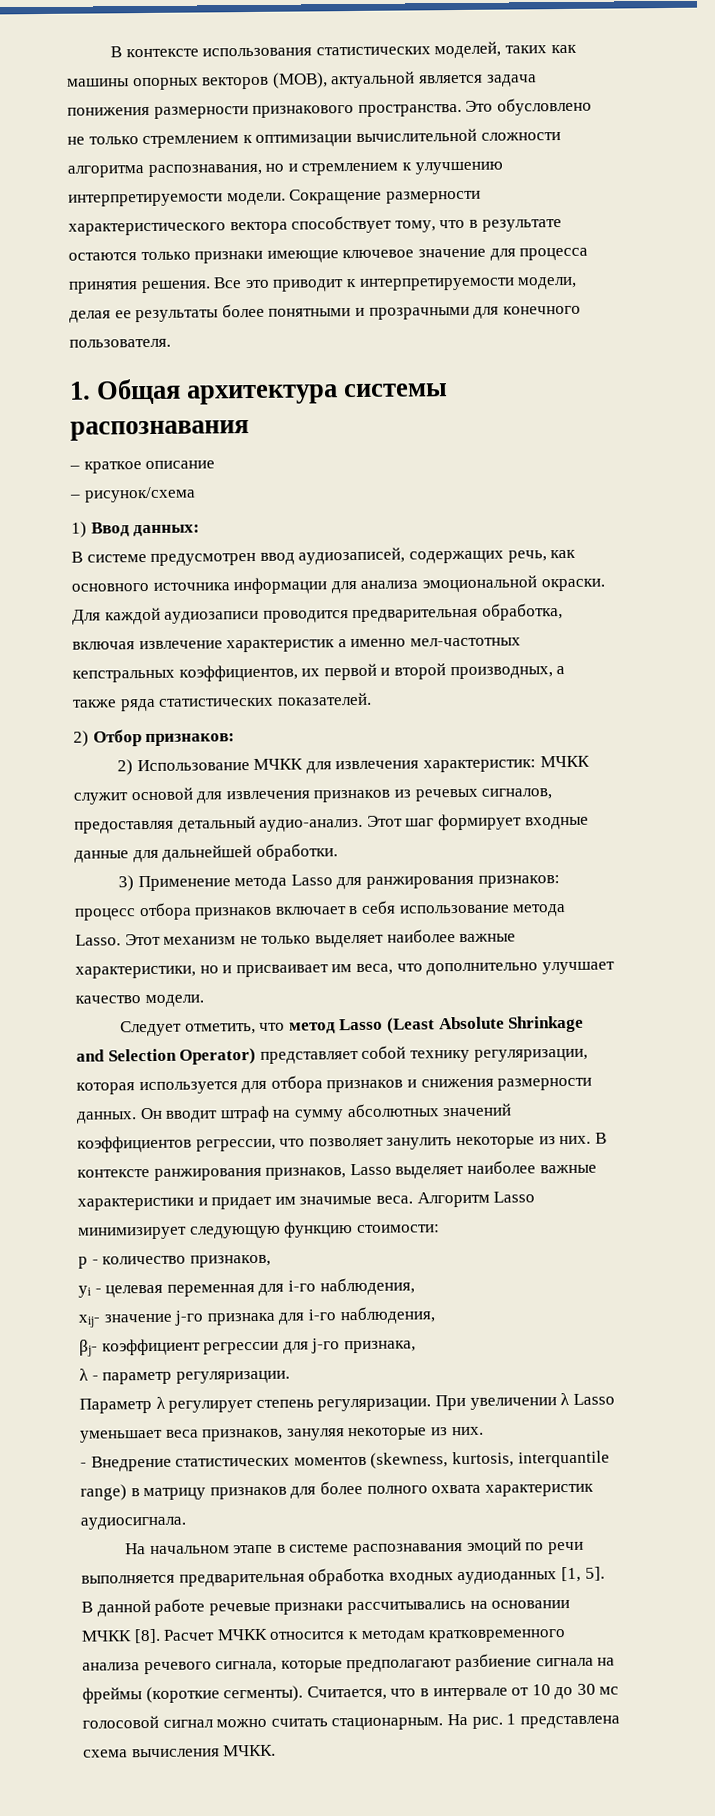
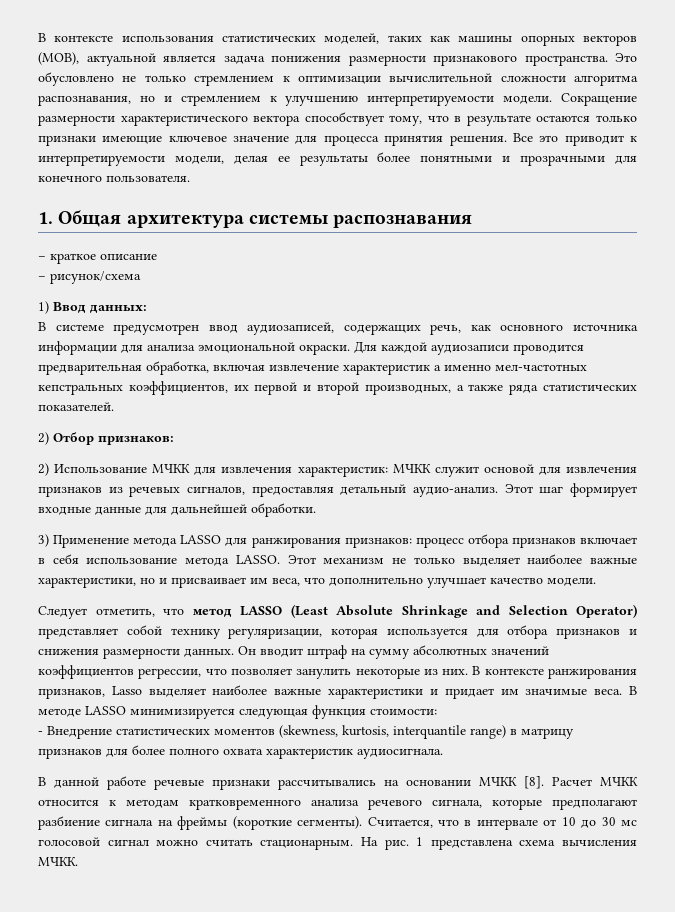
[290,874,333,886] Lasso -> [180,535,222,544] LASSO
[75,934,121,946] Lasso. -> [235,555,280,564] LASSO.
[339,1018,384,1031] Lasso -> [240,606,282,616] LASSO
[416,1191,536,1208] [78,1221,440,1240] [78,1254,271,1269] [78,1277,415,1298] [78,1306,435,1328] [79,1338,416,1357] [79,1368,290,1385] [79,1392,615,1414] [80,1426,484,1443] Алгоритм Lasso минимизирует следующую функцию стоимости: // p - количество признаков, // yi - целевая переменная для i-го наблюдения, // xij- значение j-го признака для i-го наблюдения, // βj- коэффициент регрессии для j-го признака, // λ - параметр регуляризации. // Параметр λ регулирует степень регуляризации. При увеличении λ Lasso уменьшает веса признаков, зануляя некоторые из них. -> [629,686,637,695] [38,705,437,719] В методе LASSO минимизируется следующая функция стоимости:
[124,1538,584,1557] [81,1566,605,1587] На начальном этапе в системе распознавания эмоций по речи выполняется предварительная обработка входных аудиоданных [1, 5]. -> (443, 753) none

